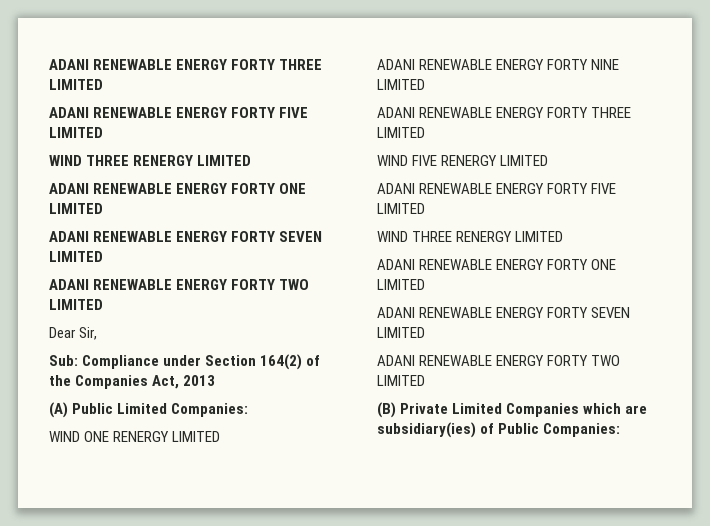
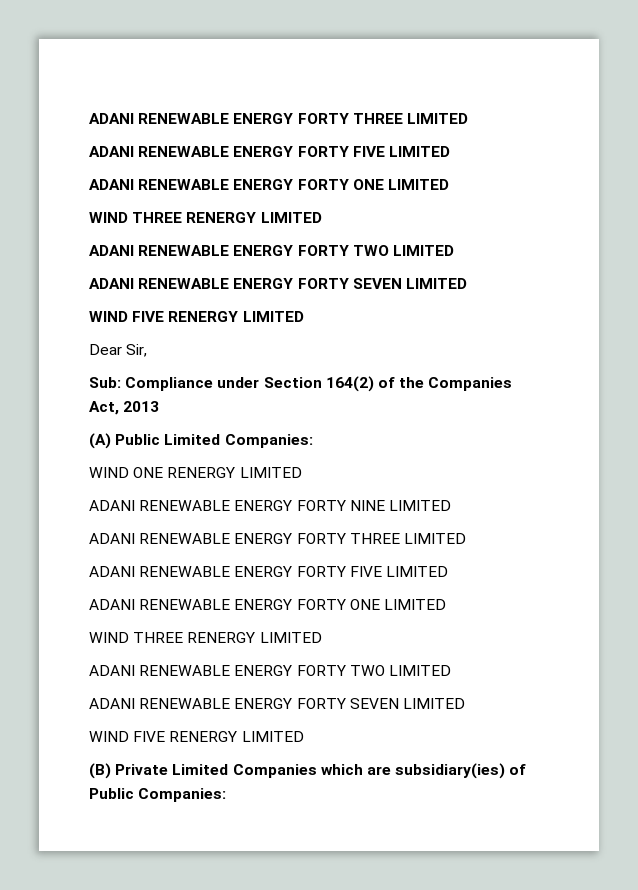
[49,155,252,166] [49,183,307,194] [49,203,103,214] [49,231,323,242] [49,251,103,262] [49,279,310,290] // WIND THREE RENERGY LIMITED // ADANI RENEWABLE ENERGY FORTY ONE LIMITED // ADANI RENEWABLE ENERGY FORTY SEVEN LIMITED // ADANI RENEWABLE ENERGY FORTY TWO -> [89,179,449,190] [89,212,322,223] [89,245,454,256] [89,278,467,289] [89,311,239,322] // ADANI RENEWABLE ENERGY FORTY ONE LIMITED // WIND THREE RENERGY LIMITED // ADANI RENEWABLE ENERGY FORTY TWO LIMITED // ADANI RENEWABLE ENERGY FORTY SEVEN LIMITED // WIND FIVE RENERGY
[377,155,549,166] [377,183,617,194] [377,203,425,214] [377,231,564,242] [377,259,617,270] [377,279,425,290] [377,307,631,318] [377,327,425,338] [377,355,621,366] WIND FIVE RENERGY LIMITED // ADANI RENEWABLE ENERGY FORTY FIVE LIMITED // WIND THREE RENERGY LIMITED // ADANI RENEWABLE ENERGY FORTY ONE LIMITED // ADANI RENEWABLE ENERGY FORTY SEVEN LIMITED // ADANI RENEWABLE ENERGY FORTY TWO -> [89,566,448,577] [89,599,446,610] [89,632,322,643] [89,665,451,676] [89,698,465,709] [89,731,238,742] ADANI RENEWABLE ENERGY FORTY FIVE LIMITED // ADANI RENEWABLE ENERGY FORTY ONE LIMITED // WIND THREE RENERGY LIMITED // ADANI RENEWABLE ENERGY FORTY TWO LIMITED // ADANI RENEWABLE ENERGY FORTY SEVEN LIMITED // WIND FIVE RENERGY

